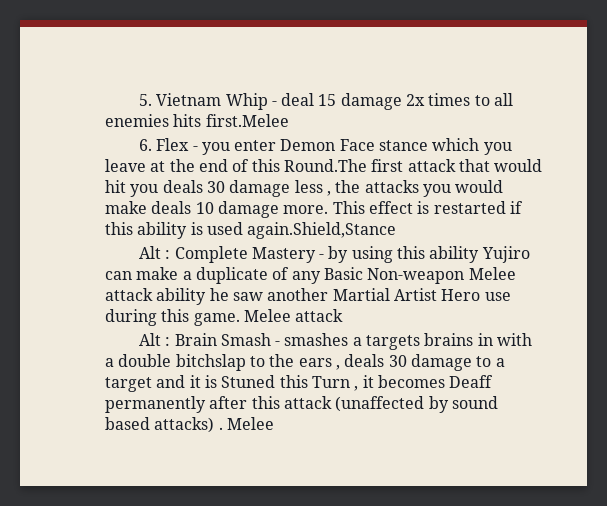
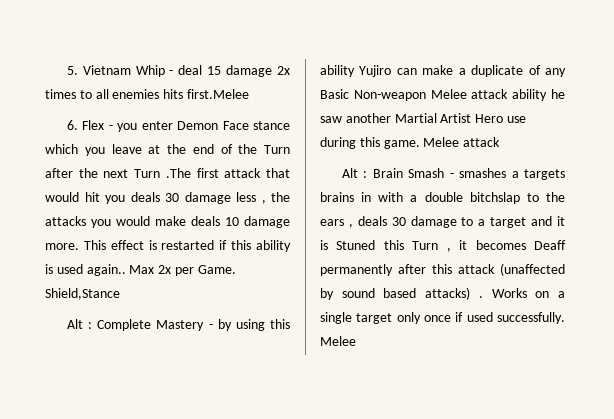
[251,159,367,172] this Round.The -> [238,144,290,154] [45,168,191,178] the Turn after the next Turn .The
[247,222,397,239] again.Shield,Stance -> [86,264,236,276] [45,288,120,300] again.. Max 2x per Game. Shield,Stance
(223, 428) none -> [491,288,565,298] [320,312,565,324] Works on a single target only once if used successfully.

